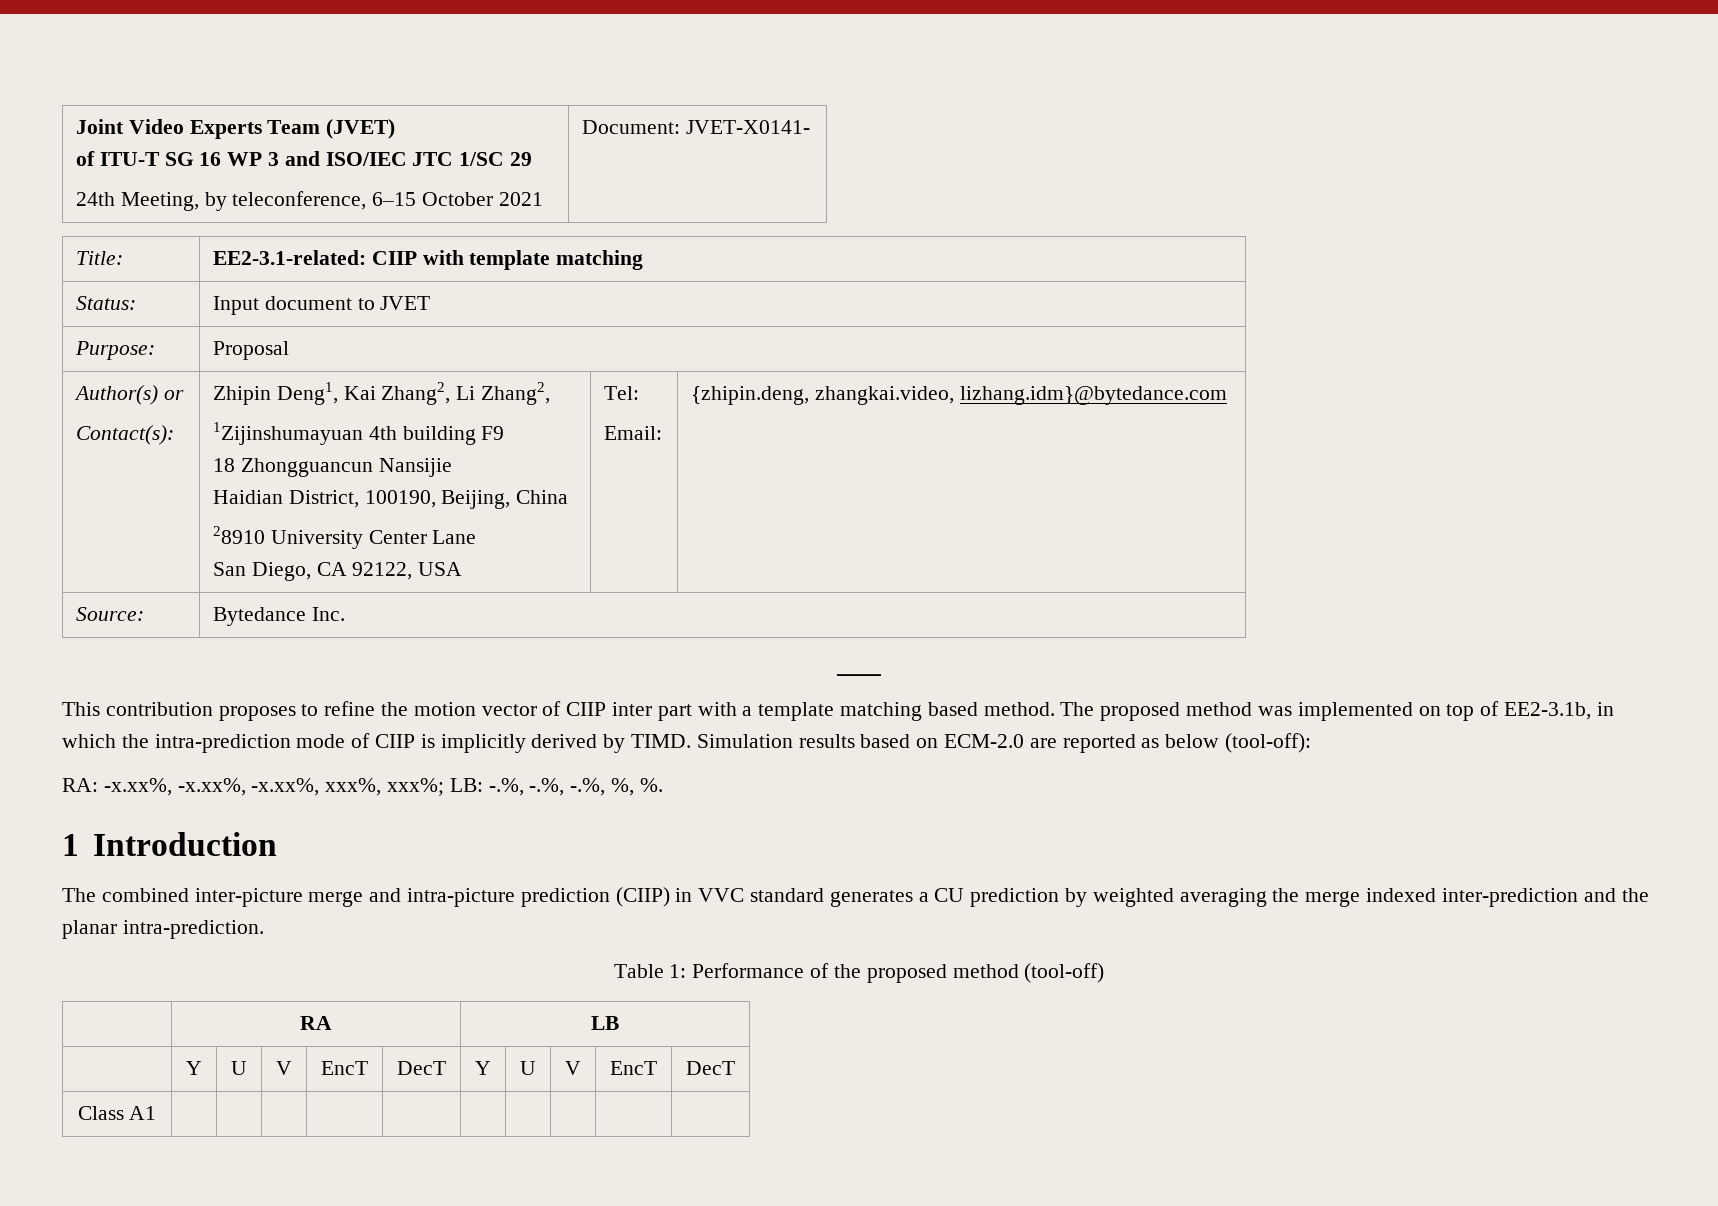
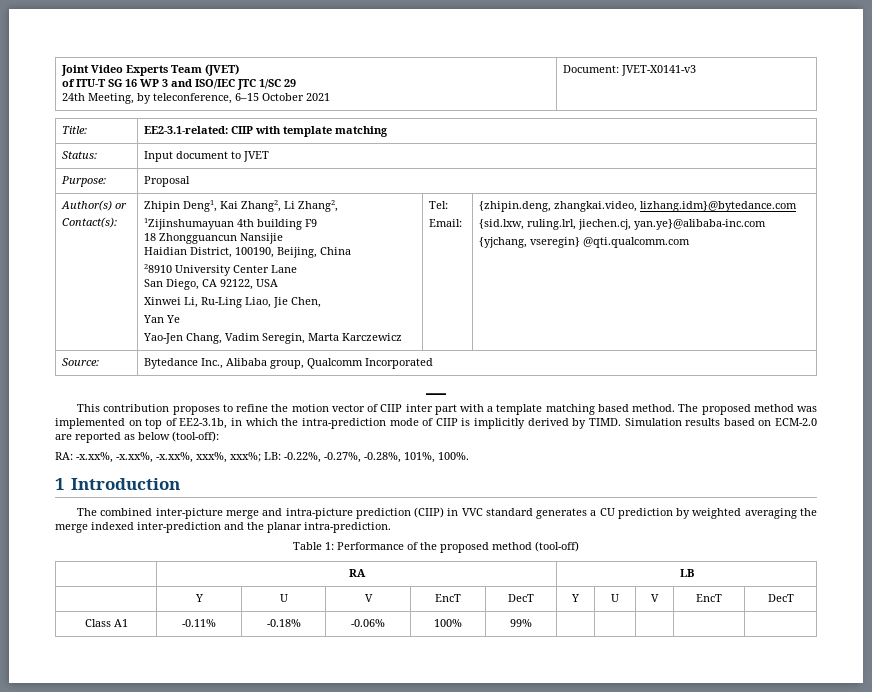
[685,120,810,134] JVET-X0141- -> [621,65,697,76] JVET-X0141-v3
(463, 569) none -> [144,297,322,308] [143,315,181,323] [143,333,403,344] // Xinwei Li, Ru-Ling Liao, Jie Chen, // Yan Ye // Yao-Jen Chang, Vadim Seregin, Marta Karczewicz
[76,607,145,621] [213,607,345,626] // Source: | Bytedance Inc. -> [479,219,767,230] [479,237,691,248] [62,358,100,366] [144,358,434,369] // {sid.lxw, ruling.lrl, jiechen.cj, yan.ye}@alibaba-inc.com // {yjchang, vseregin} @qti.qualcomm.com // Source: | Bytedance Inc., Alibaba group, Qualcomm Incorporated
[488,778,663,796] -.%, -.%, -.%, %, %. -> [284,452,469,463] -0.22%, -0.27%, -0.28%, 101%, 100%.
(157, 1113) | | | | -> [182,619,216,627] [266,619,301,627] [351,619,386,627] [434,619,462,627] [510,619,532,627] -0.11% | -0.18% | -0.06% | 100% | 99%

